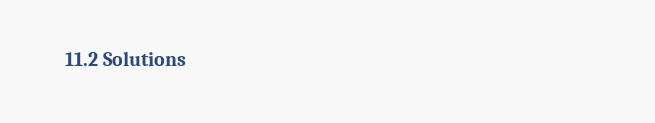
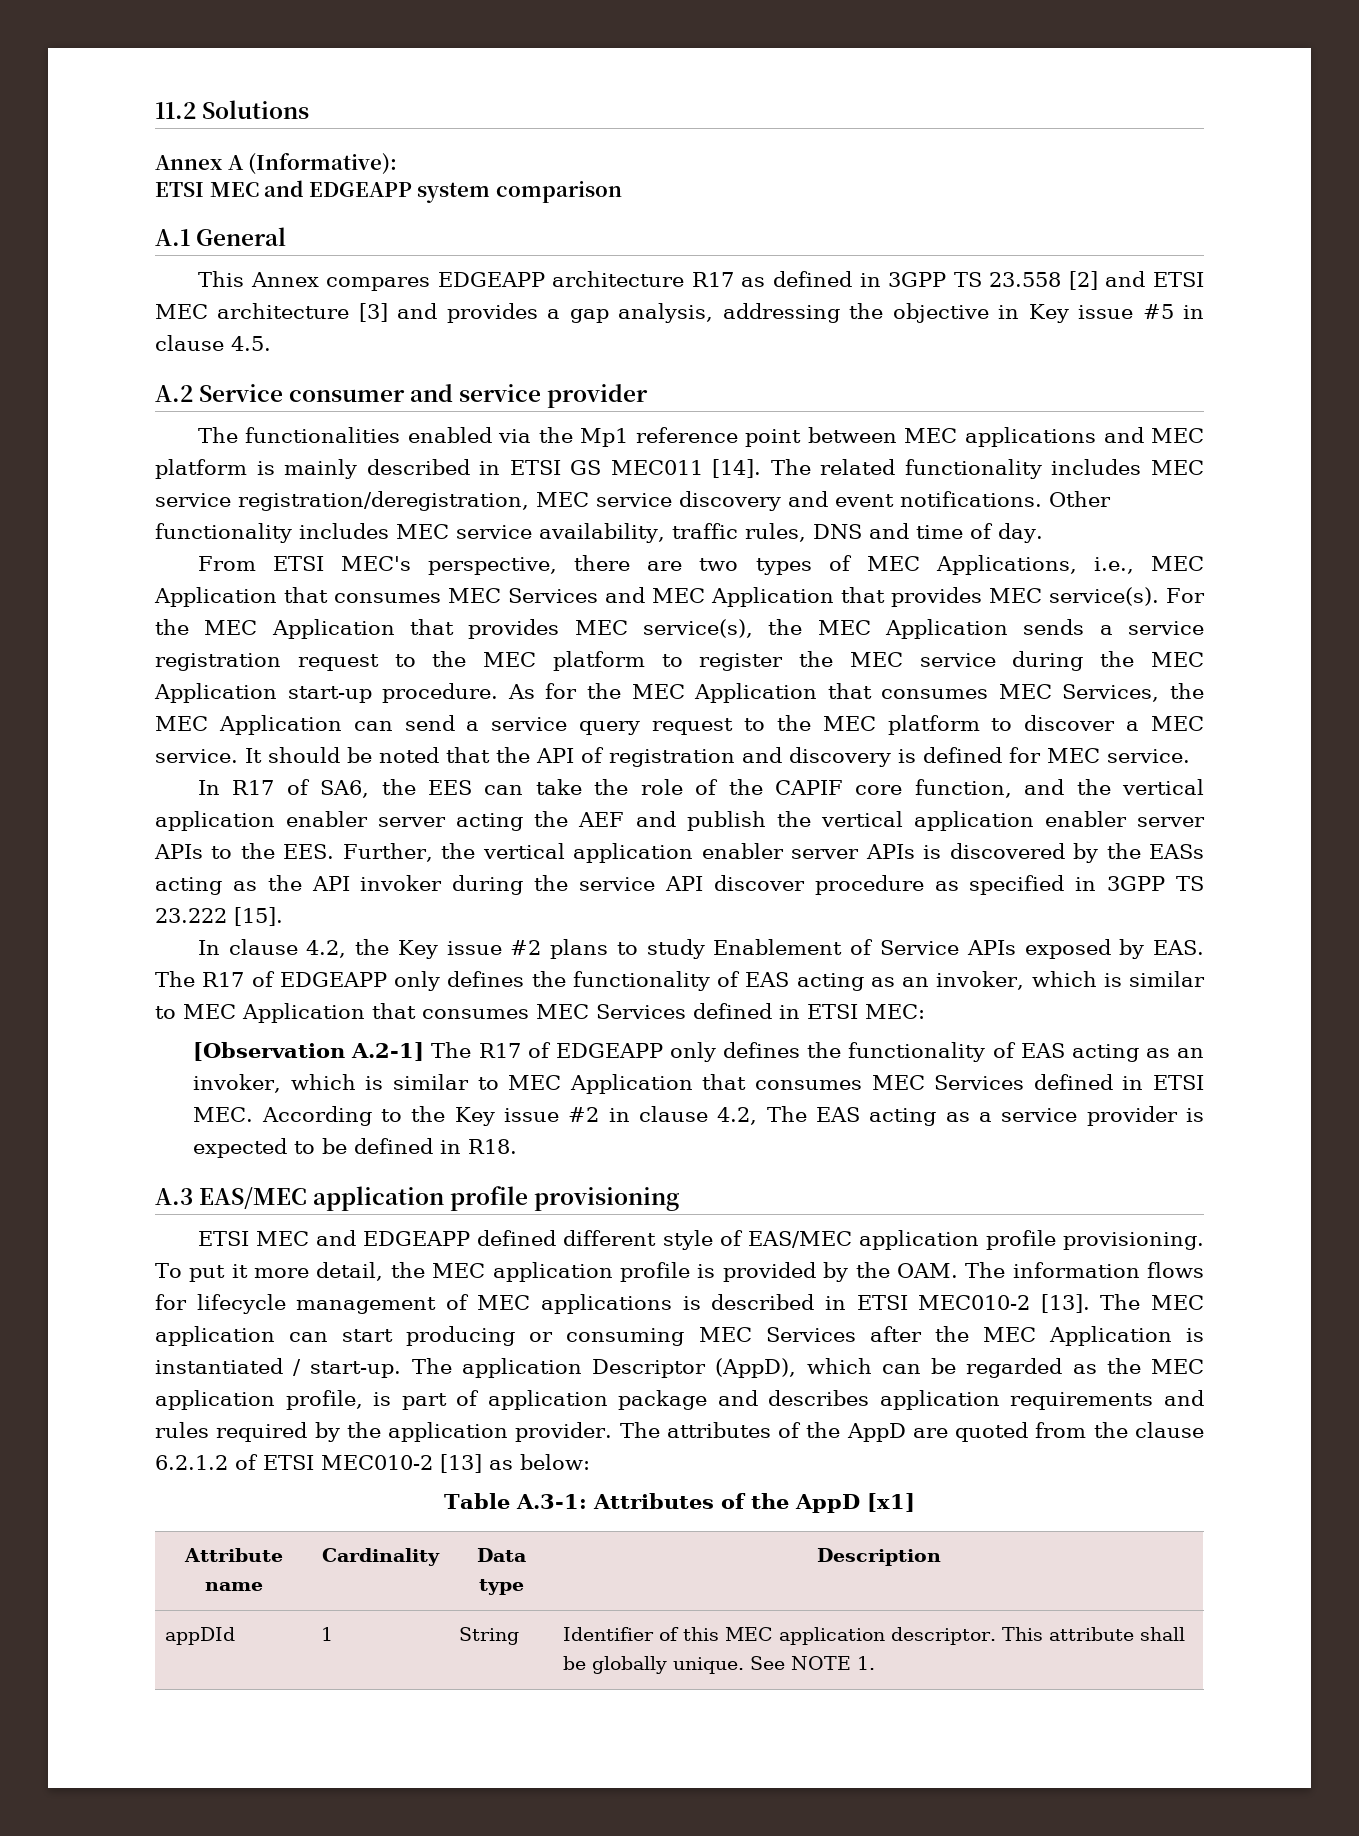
(187, 58) none -> [155,153,398,175] [155,180,622,203] [155,227,287,246] [197,271,1204,291] [155,303,1204,323] [155,335,271,351] [155,384,649,408] [197,427,1205,447] [155,459,1204,479] [155,491,1111,511] [155,523,1043,543] [197,555,1204,575] [154,587,1206,607] [155,619,1205,639] [155,651,1204,671] [154,683,1205,703] [155,715,1204,735] [155,747,1190,767] [197,779,1204,798] [155,811,1206,831] [154,843,1204,863] [155,875,1204,895] [155,907,283,926] [197,939,1205,959] [155,971,1205,991] [155,1003,925,1023] [193,1042,1204,1062] [193,1074,1204,1094] [193,1106,1205,1126] [193,1138,518,1158] [155,1186,680,1211] [197,1230,1204,1250] [155,1262,1204,1282] [155,1294,1205,1314] [155,1326,1205,1346] [155,1358,1205,1378] [155,1390,1204,1410] [155,1422,1204,1442] [155,1454,590,1473] [444,1493,915,1513] [183,1548,283,1562] [204,1582,263,1591] [322,1548,440,1566] [477,1548,526,1562] [479,1579,524,1595] [816,1548,941,1566] [164,1627,235,1645] [320,1627,333,1641] [458,1627,519,1645] [562,1627,1185,1645] [562,1656,875,1674] // Annex A (Informative): // ETSI MEC and EDGEAPP system comparison // A.1 General // This Annex compares EDGEAPP architecture R17 as defined in 3GPP TS 23.558 [2] and ETSI MEC architecture [3] and provides a gap analysis, addressing the objective in Key issue #5 in clause 4.5. // A.2 Service consumer and service provider // The functionalities enabled via the Mp1 reference point between MEC applications and MEC platform is mainly described in ETSI GS MEC011 [14]. The related functionality includes MEC service registration/deregistration, MEC service discovery and event notifications. Other functionality includes MEC service availability, traffic rules, DNS and time of day. // From ETSI MEC's perspective, there are two types of MEC Applications, i.e., MEC Application that consumes MEC Services and MEC Application that provides MEC service(s). For the MEC Application that provides MEC service(s), the MEC Application sends a service registration request to the MEC platform to register the MEC service during the MEC Application start-up procedure. As for the MEC Application that consumes MEC Services, the MEC Application can send a service query request to the MEC platform to discover a MEC service. It should be noted that the API of registration and discovery is defined for MEC service. // In R17 of SA6, the EES can take the role of the CAPIF core function, and the vertical application enabler server acting the AEF and publish the vertical application enabler server APIs to the EES. Further, the vertical application enabler server APIs is discovered by the EASs acting as the API invoker during the service API discover procedure as specified in 3GPP TS 23.222 [15]. // In clause 4.2, the Key issue #2 plans to study Enablement of Service APIs exposed by EAS. The R17 of EDGEAPP only defines the functionality of EAS acting as an invoker, which is similar to MEC Application that consumes MEC Services defined in ETSI MEC: // [Observation A.2-1] The R17 of EDGEAPP only defines the functionality of EAS acting as an invoker, which is similar to MEC Application that consumes MEC Services defined in ETSI MEC. According to the Key issue #2 in clause 4.2, The EAS acting as a service provider is expected to be defined in R18. // A.3 EAS/MEC application profile provisioning // ETSI MEC and EDGEAPP defined different style of EAS/MEC application profile provisioning. To put it more detail, the MEC application profile is provided by the OAM. The information flows for lifecycle management of MEC applications is described in ETSI MEC010-2 [13]. The MEC application can start producing or consuming MEC Services after the MEC Application is instantiated / start-up. The application Descriptor (AppD), which can be regarded as the MEC application profile, is part of application package and describes application requirements and rules required by the application provider. The attributes of the AppD are quoted from the clause 6.2.1.2 of ETSI MEC010-2 [13] as below: // Table A.3-1: Attributes of the AppD [x1] // Attribute name | Cardinality | Data type | Description // appDId | 1 | String | Identifier of this MEC application descriptor. This attribute shall be globally unique. See NOTE 1.

